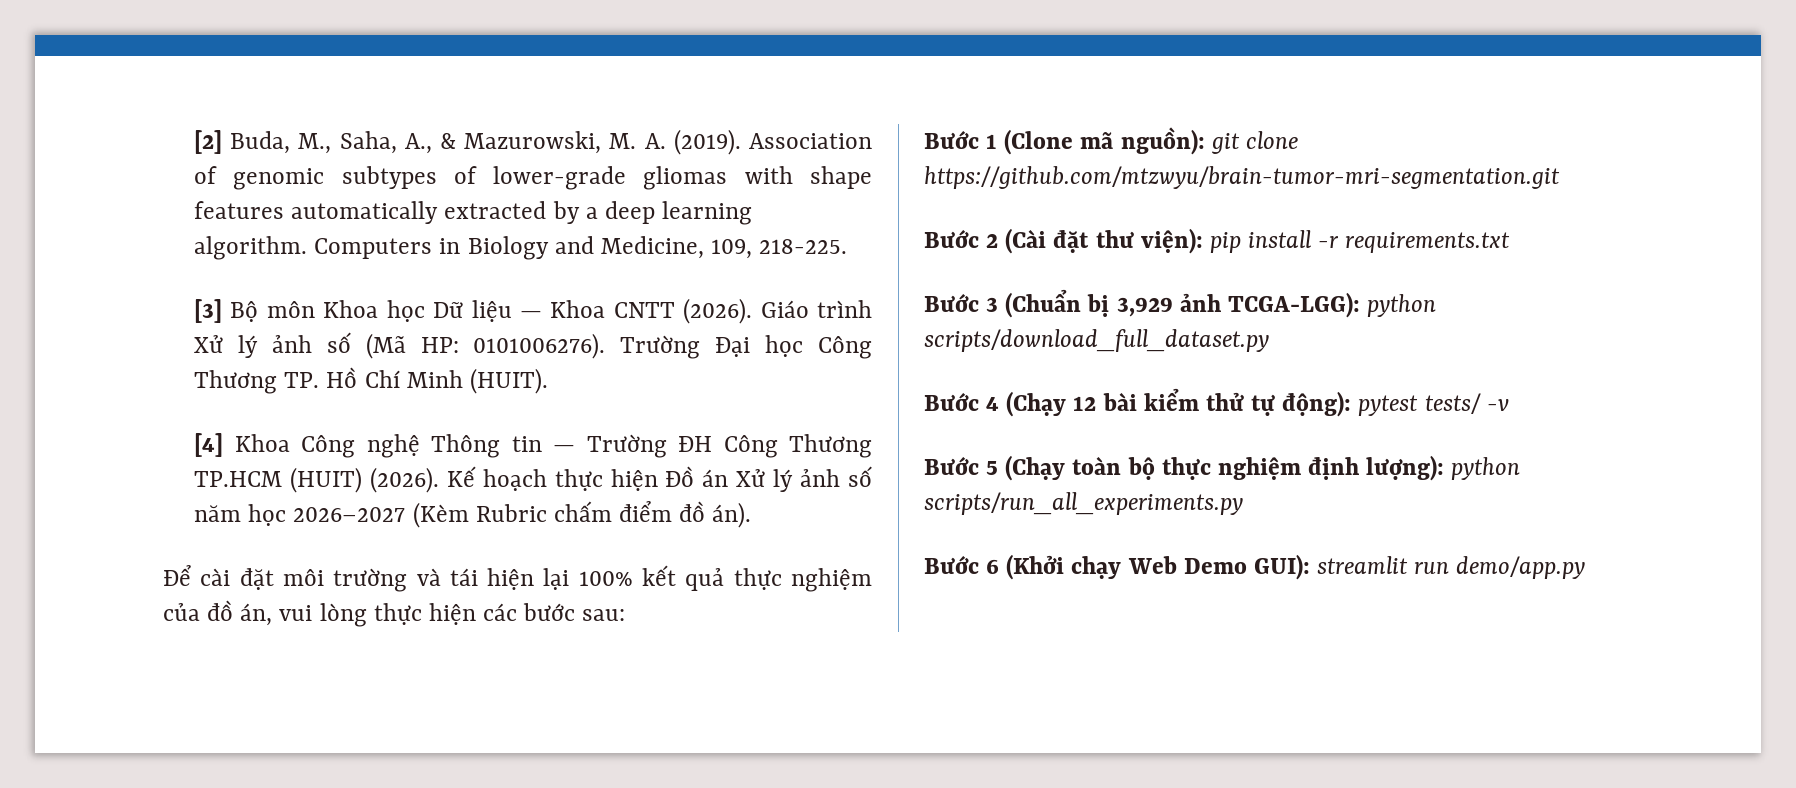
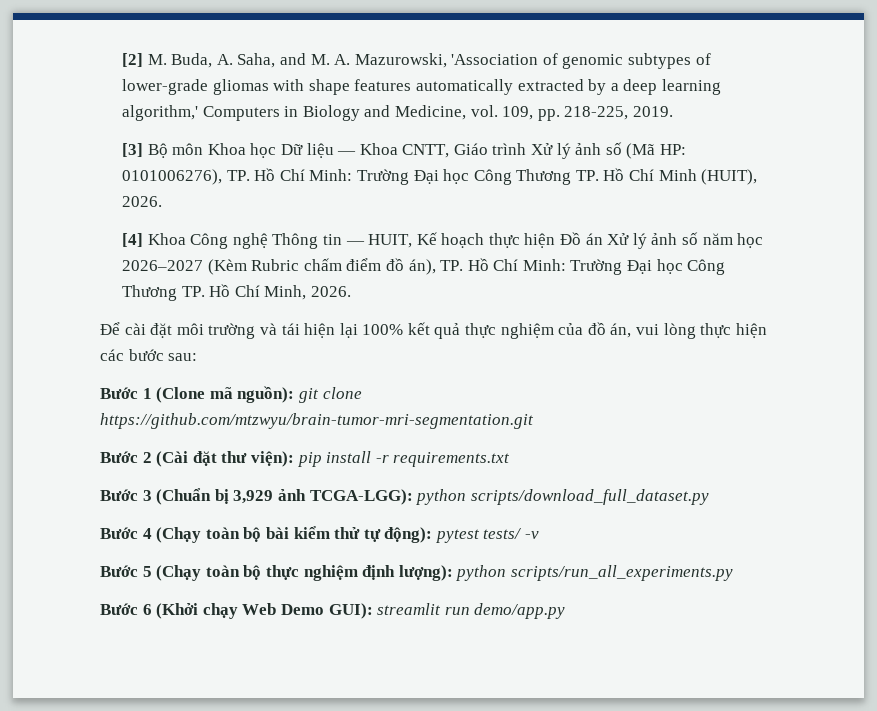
[230,129,872,155] Buda, M., Saha, A., & Mazurowski, M. A. (2019). Association -> [147,53,539,68] M. Buda, A. Saha, and M. A. Mazurowski, 'Association
[194,236,308,260] algorithm. -> [121,105,198,121] algorithm,'
[710,239,848,259] 109, 218-225. -> [470,105,673,121] vol. 109, pp. 218-225, 2019.
[613,298,753,324] CNTT (2026). -> [402,144,450,158] CNTT,
[473,333,606,359] 0101006276). -> [121,168,353,185] 0101006276), TP. Hồ Chí Minh:
[469,368,548,394] (HUIT). -> [701,169,758,185] [121,196,162,207] (HUIT), 2026.
[586,434,872,458] [194,467,439,493] Trường ĐH Công Thương TP.HCM (HUIT) (2026). -> [368,234,413,248] HUIT,
[712,502,752,528] án). -> [408,258,726,275] [121,284,351,301] án), TP. Hồ Chí Minh: Trường Đại học Công Thương TP. Hồ Chí Minh, 2026.
[1073,396,1097,411] 12 -> [205,527,262,542] toàn bộ

